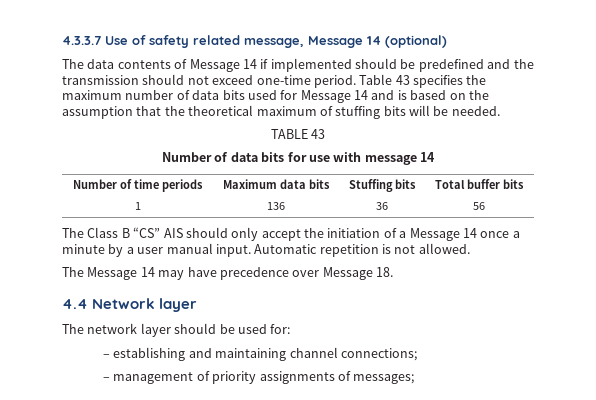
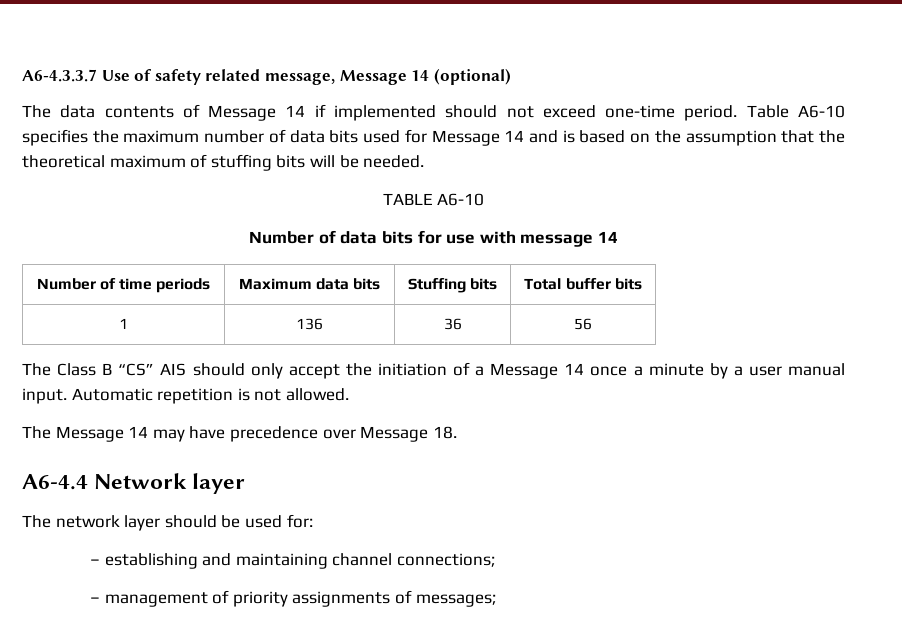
[62,36,101,45] 4.3.3.7 -> [22,69,97,82] A6-4.3.3.7
[400,59,534,72] [62,74,185,85] be predefined and the transmission should -> (498, 111) none
[395,75,410,85] 43 -> [798,105,846,118] A6-10
[311,129,326,139] 43 -> [437,193,485,206] A6-10
[62,299,88,309] 4.4 -> [22,474,88,490] A6-4.4

